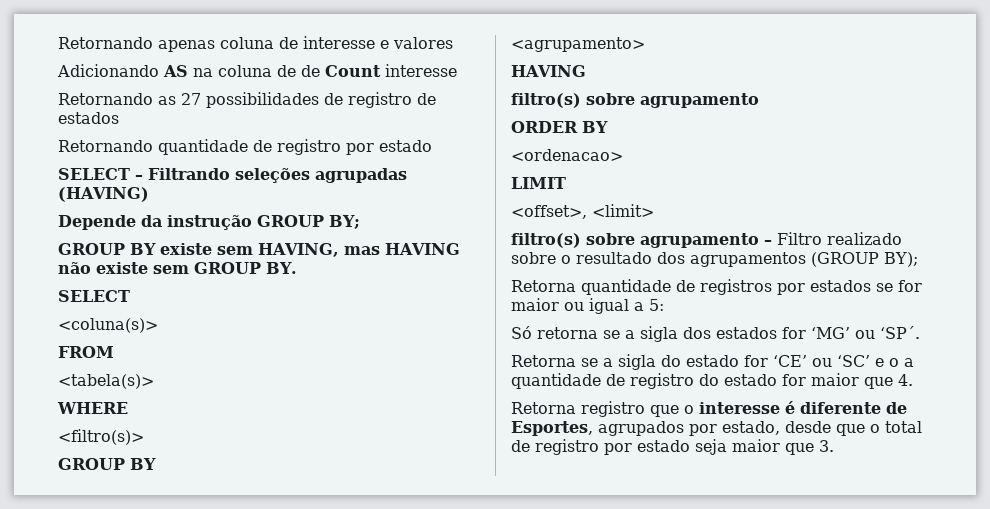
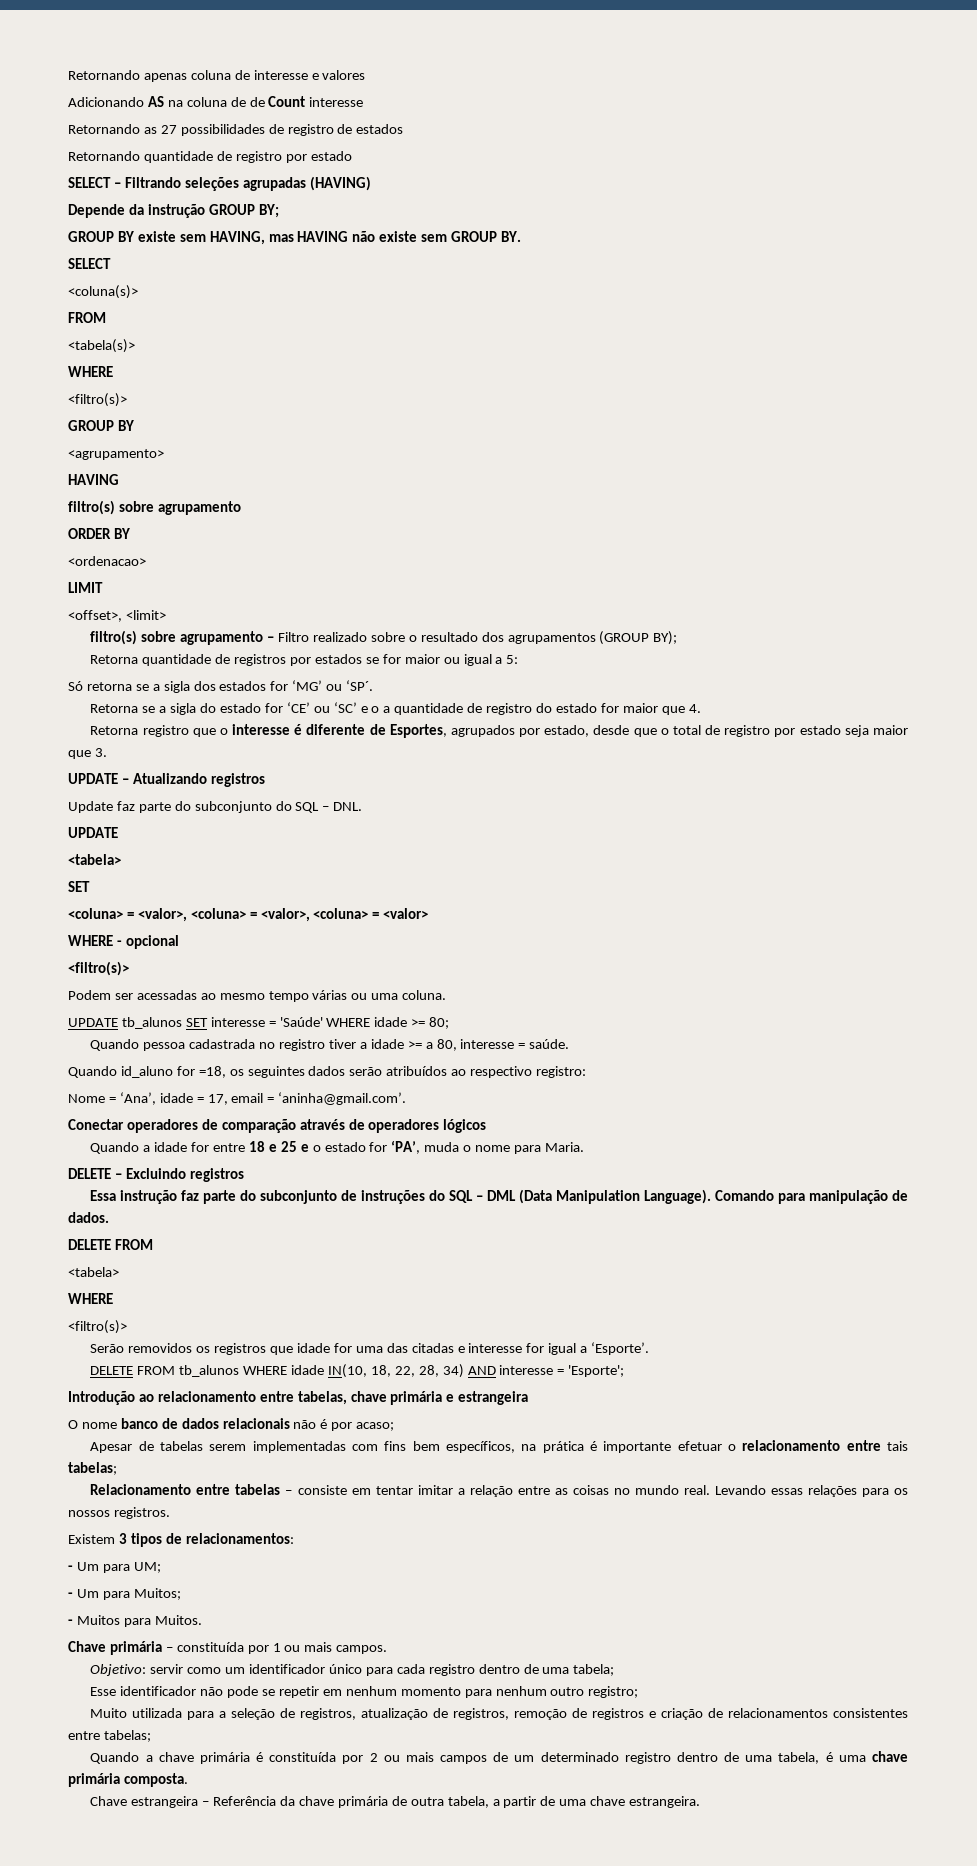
(834, 446) none -> [68,773,265,787] [68,801,363,813] [68,827,118,838] [68,854,121,865] [68,881,90,892] [68,908,429,922] [68,935,179,949] [68,961,129,976] [68,990,447,1002] [68,1017,450,1029] [90,1039,570,1051] [68,1066,587,1078] [68,1092,407,1105] [68,1119,487,1133] [90,1140,584,1154] [68,1168,244,1182] [90,1189,908,1204] [68,1212,109,1223] [68,1239,153,1250] [68,1267,119,1277] [68,1293,113,1304] [68,1320,127,1334] [90,1342,650,1355] [90,1364,625,1378] [68,1391,529,1405] [68,1418,395,1431] [90,1440,909,1453] [68,1462,117,1475] [90,1484,908,1497] [68,1507,170,1519] [68,1533,294,1547] [68,1562,161,1573] [68,1588,181,1600] [68,1615,202,1627] [68,1641,388,1655] [90,1664,615,1676] [90,1686,639,1698] [90,1708,908,1720] [68,1730,151,1742] [90,1751,908,1764] [68,1773,188,1787] [90,1796,701,1808] // UPDATE – Atualizando registros // Update faz parte do subconjunto do SQL – DNL. // UPDATE // <tabela> // SET // <coluna> = <valor>, <coluna> = <valor>, <coluna> = <valor> // WHERE - opcional // <filtro(s)> // Podem ser acessadas ao mesmo tempo várias ou uma coluna. // UPDATE tb_alunos SET interesse = 'Saúde' WHERE idade >= 80; // Quando pessoa cadastrada no registro tiver a idade >= a 80, interesse = saúde. // Quando id_aluno for =18, os seguintes dados serão atribuídos ao respectivo registro: // Nome = ‘Ana’, idade = 17, email = ‘aninha@gmail.com’. // Conectar operadores de comparação através de operadores lógicos // Quando a idade for entre 18 e 25 e o estado for ‘PA’, muda o nome para Maria. // DELETE – Excluindo registros // Essa instrução faz parte do subconjunto de instruções do SQL – DML (Data Manipulation Language). Comando para manipulação de dados. // DELETE FROM // <tabela> // WHERE // <filtro(s)> // Serão removidos os registros que idade for uma das citadas e interesse for igual a ‘Esporte’. // DELETE FROM tb_alunos WHERE idade IN(10, 18, 22, 28, 34) AND interesse = 'Esporte'; // Introdução ao relacionamento entre tabelas, chave primária e estrangeira // O nome banco de dados relacionais não é por acaso; // Apesar de tabelas serem implementadas com fins bem específicos, na prática é importante efetuar o relacionamento entre tais tabelas; // Relacionamento entre tabelas – consiste em tentar imitar a relação entre as coisas no mundo real. Levando essas relações para os nossos registros. // Existem 3 tipos de relacionamentos: // - Um para UM; // - Um para Muitos; // - Muitos para Muitos. // Chave primária – constituída por 1 ou mais campos. // Objetivo: servir como um identificador único para cada registro dentro de uma tabela; // Esse identificador não pode se repetir em nenhum momento para nenhum outro registro; // Muito utilizada para a seleção de registros, atualização de registros, remoção de registros e criação de relacionamentos consistentes entre tabelas; // Quando a chave primária é constituída por 2 ou mais campos de um determinado registro dentro de uma tabela, é uma chave primária composta. // Chave estrangeira – Referência da chave primária de outra tabela, a partir de uma chave estrangeira.

